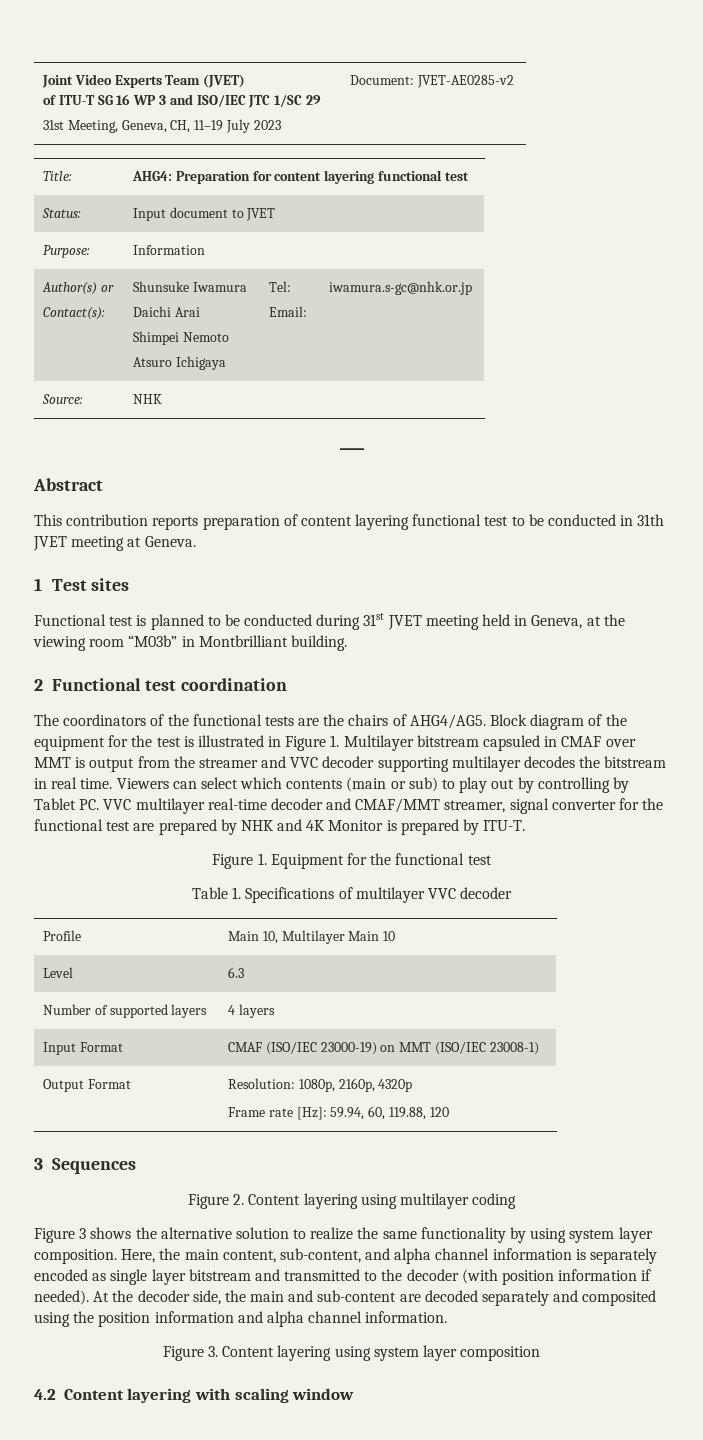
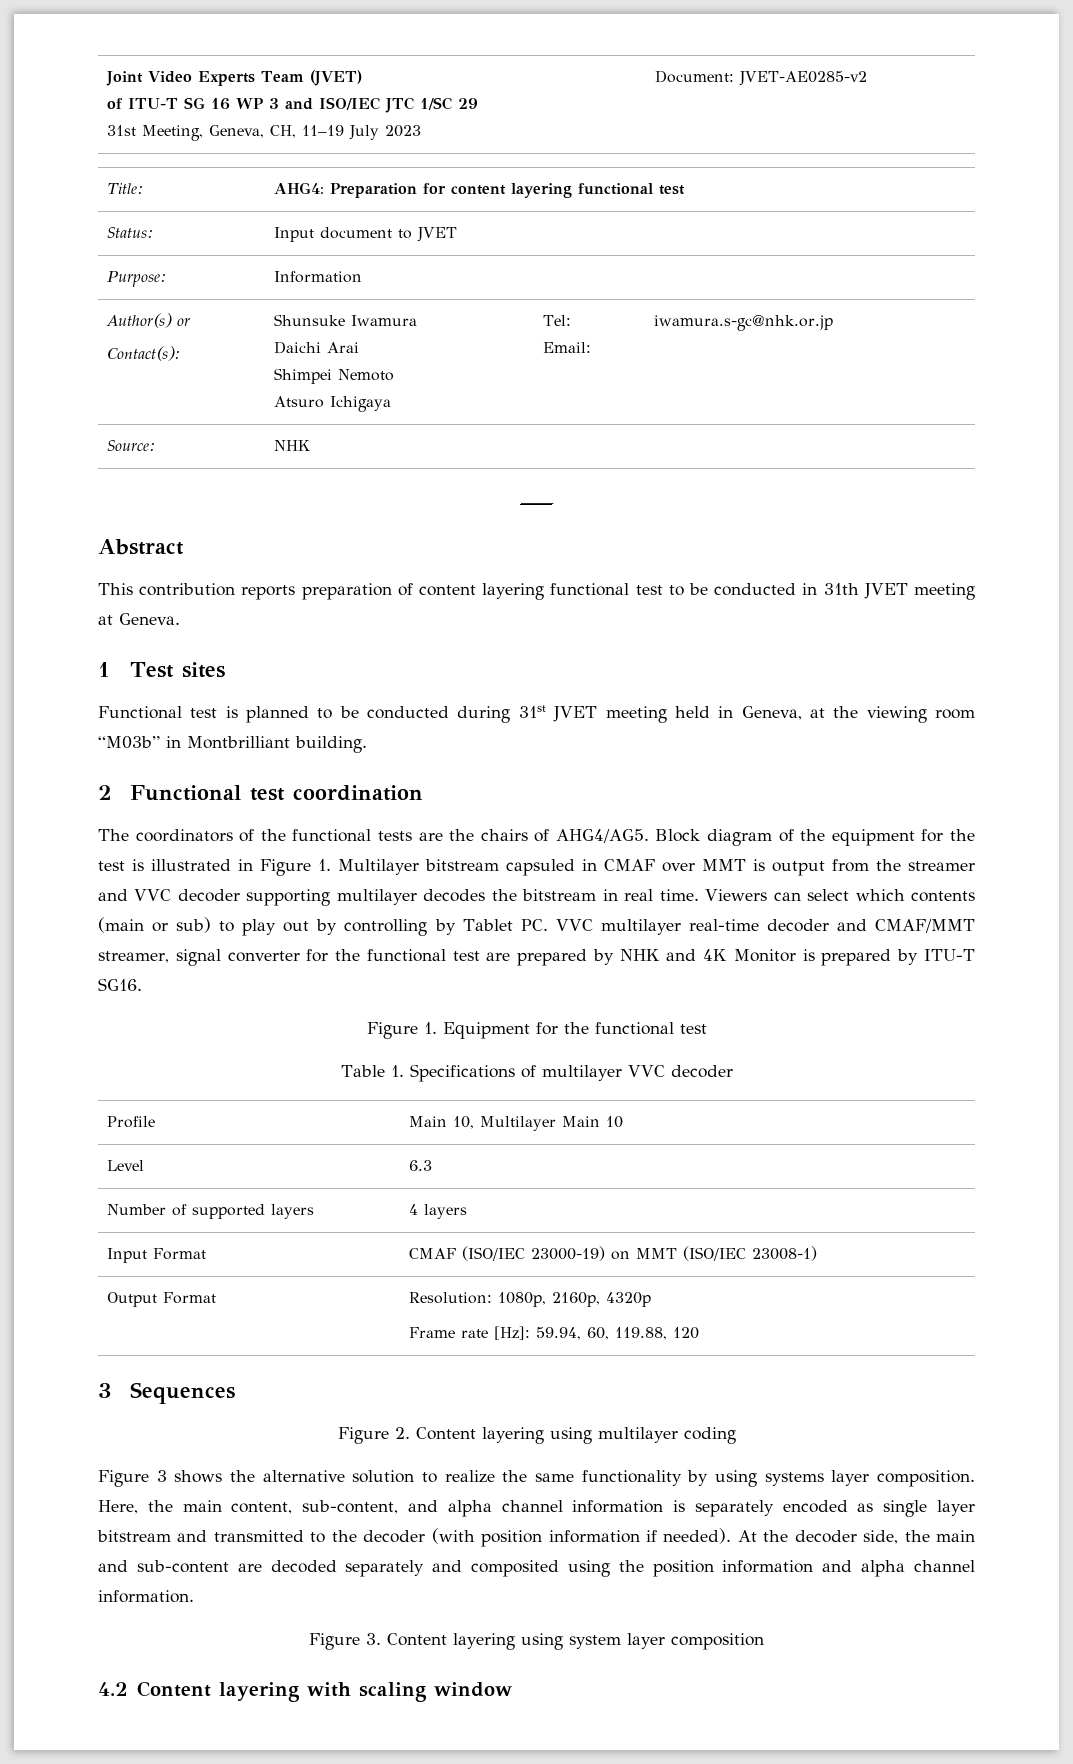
[483,820,526,831] ITU-T. -> [923,949,975,961] [98,978,142,991] ITU-T SG16.
[569,1229,615,1243] system -> [764,1472,824,1486] systems

